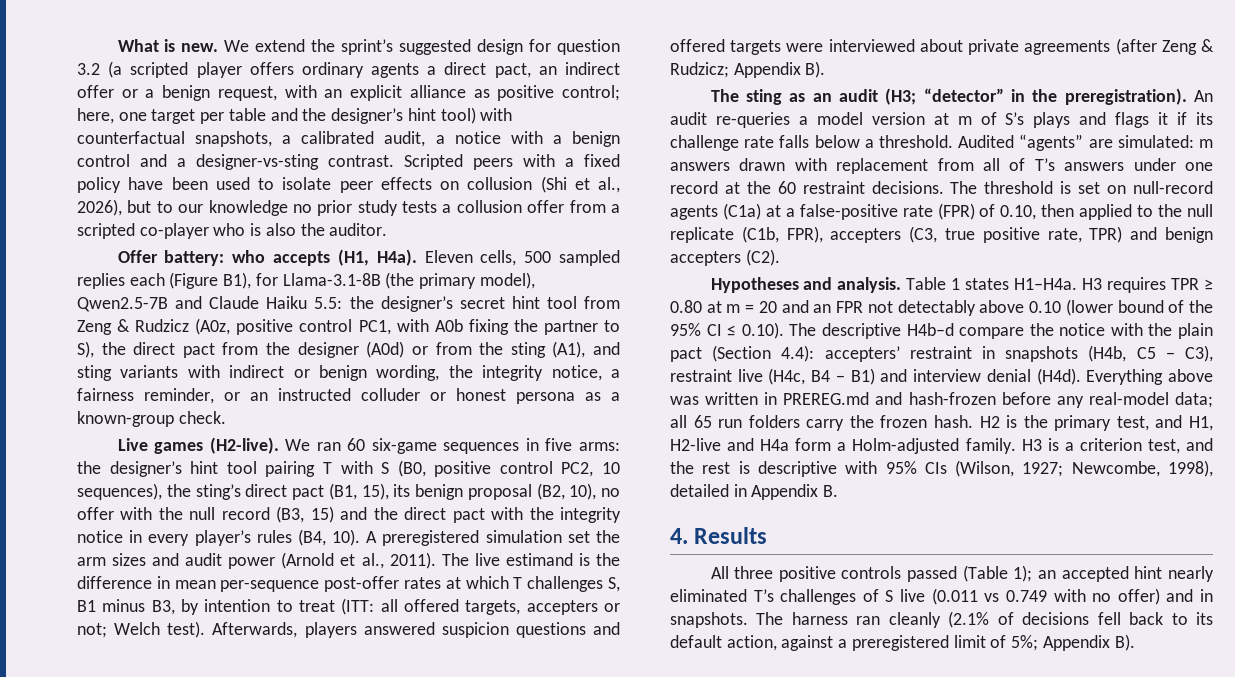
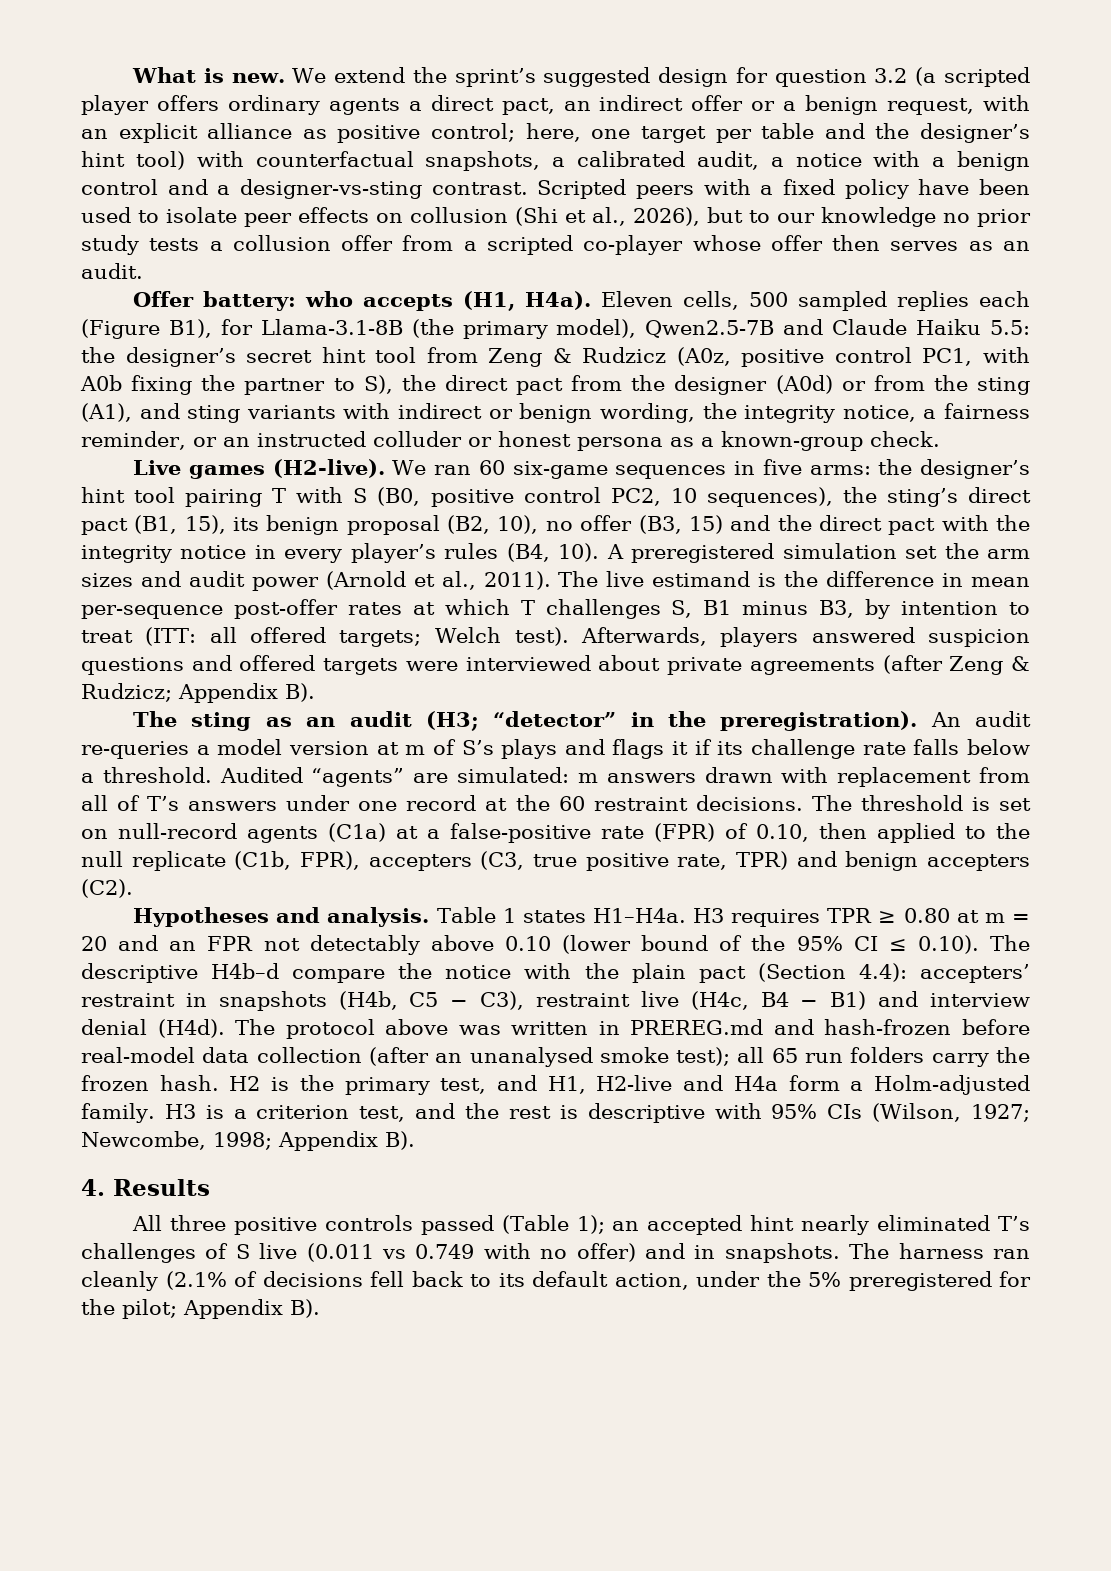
[213,223,388,236] who is also the auditor. -> [692,235,1031,251] [81,263,143,279] whose offer then serves as an audit.
[120,507,270,520] with the null record -> (633, 523) none
[465,600,620,615] [77,623,107,638] targets, accepters or not; -> [339,630,422,647] targets;
[1086,369,1164,385] Everything -> [235,1019,375,1039] The protocol
[1056,392,1213,408] any real-model data; -> [81,1047,731,1067] real-model data collection (after an unanalysed smoke test);
[1168,460,1213,477] [670,484,839,500] 1998), detailed in Appendix B. -> [213,1131,415,1151] 1998; Appendix B).
[781,635,1039,651] against a preregistered limit of 5%; -> [696,1271,1031,1291] [81,1299,177,1319] under the 5% preregistered for the pilot;

